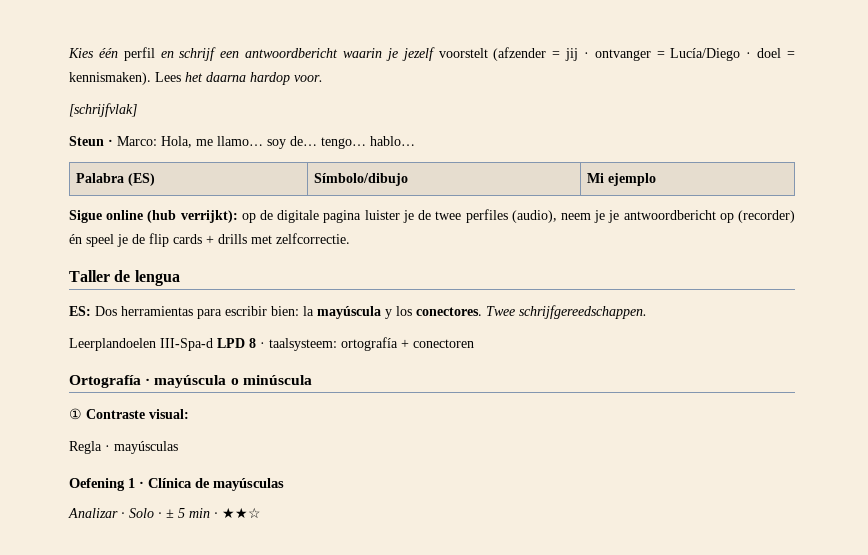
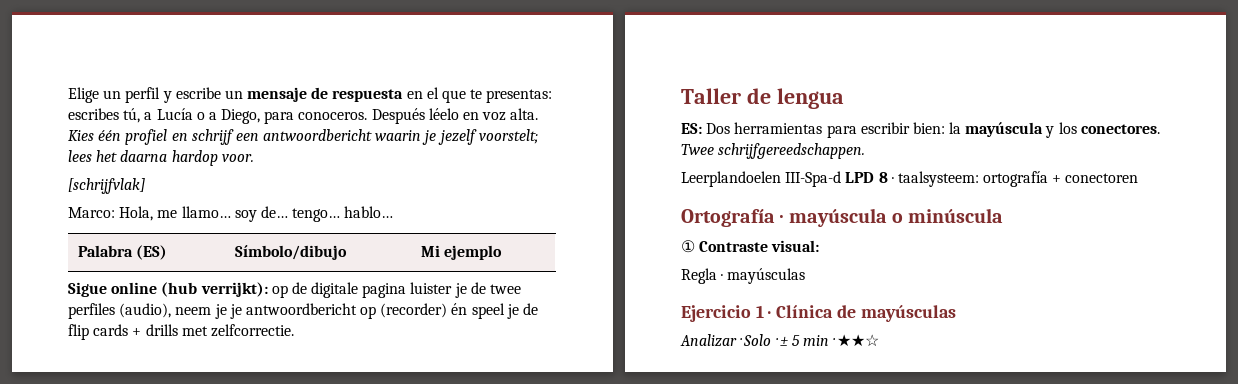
(68, 53) none -> [68,87,553,103] [68,108,539,124] Elige un perfil y escribe un mensaje de respuesta en el que te presentas: escribes tú, a Lucía o a Diego, para conoceros. Después léelo en voz alta.
[123,47,155,61] perfil -> [125,129,168,145] profiel
[438,47,796,61] [69,72,181,85] voorstelt (afzender = jij · ontvanger = Lucía/Diego · doel = kennismaken). Lees -> [478,129,538,144] [68,150,92,162] voorstelt; lees
[69,136,113,146] Steun · -> (145, 186) none
[69,478,125,491] Oefening -> [681,305,751,322] Ejercicio

